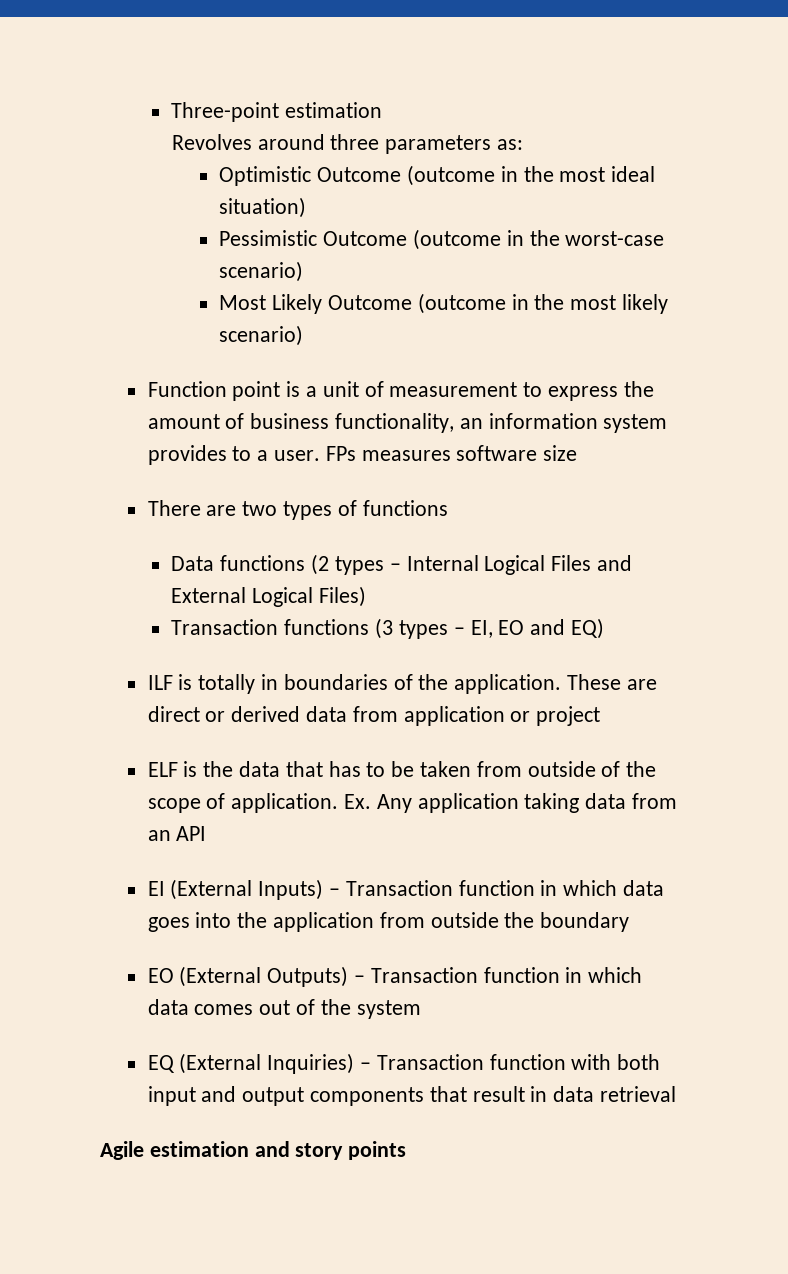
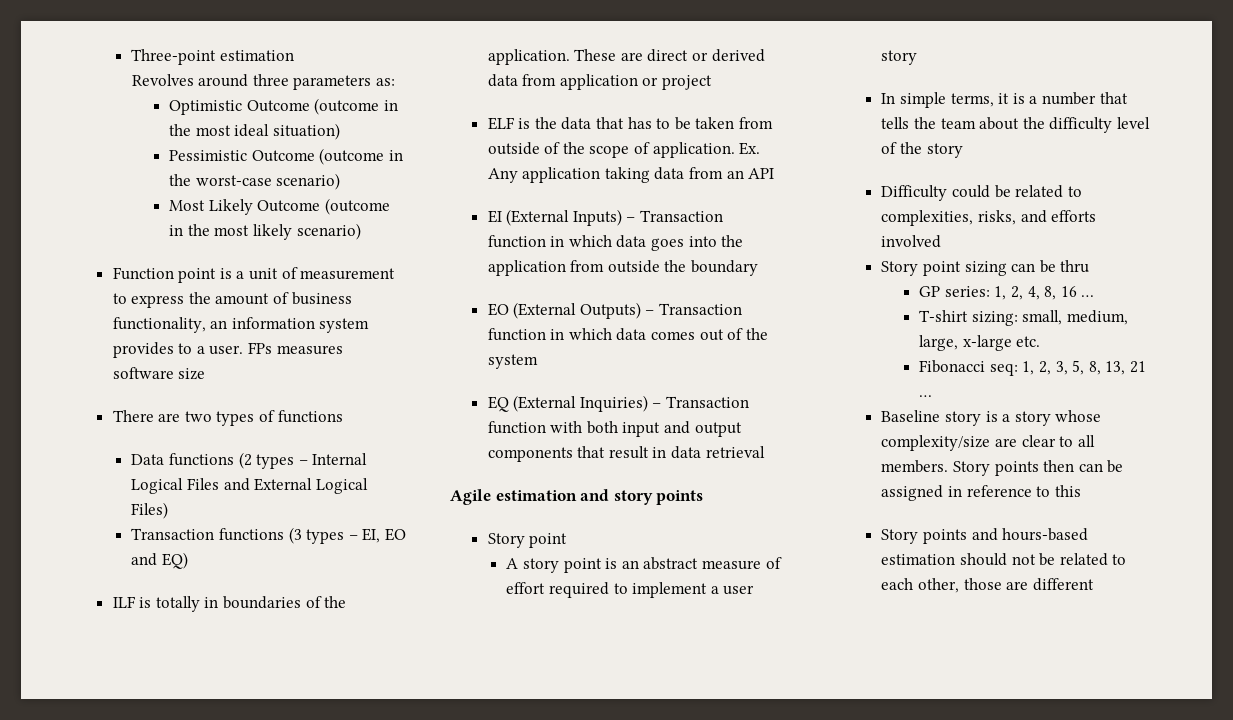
(407, 1150) none -> [487,533,568,548] [506,557,782,573] [506,582,755,598] [881,50,918,65] [881,92,1128,108] [881,117,1150,133] [881,142,963,158] [881,185,1082,201] [881,210,1097,226] [881,235,942,248] [881,260,1090,276] [919,286,1095,300] [919,310,1128,326] [919,335,1041,351] [919,360,1146,376] [919,395,933,397] [881,410,1102,426] [881,435,1095,451] [881,460,1124,476] [881,485,1081,501] [881,528,1089,544] [881,553,1127,566] [881,578,1094,593] // Story point // A story point is an abstract measure of effort required to implement a user story // In simple terms, it is a number that tells the team about the difficulty level of the story // Difficulty could be related to complexities, risks, and efforts involved // Story point sizing can be thru // GP series: 1, 2, 4, 8, 16 … // T-shirt sizing: small, medium, large, x-large etc. // Fibonacci seq: 1, 2, 3, 5, 8, 13, 21 … // Baseline story is a story whose complexity/size are clear to all members. Story points then can be assigned in reference to this // Story points and hours-based estimation should not be related to each other, those are different

